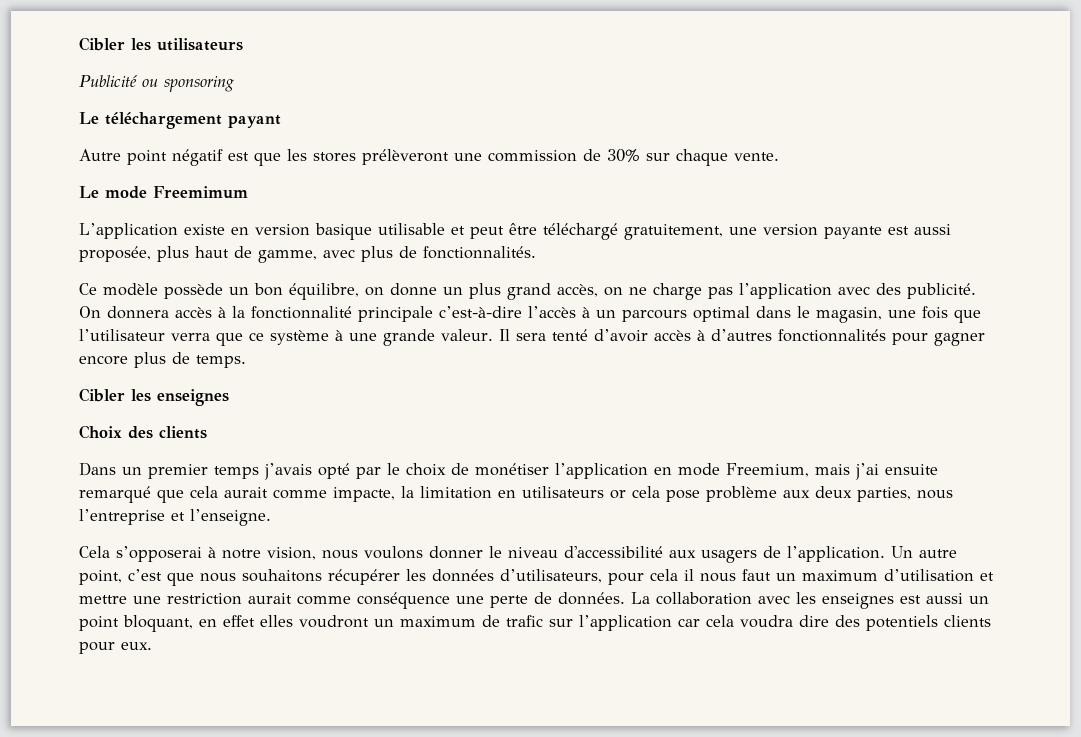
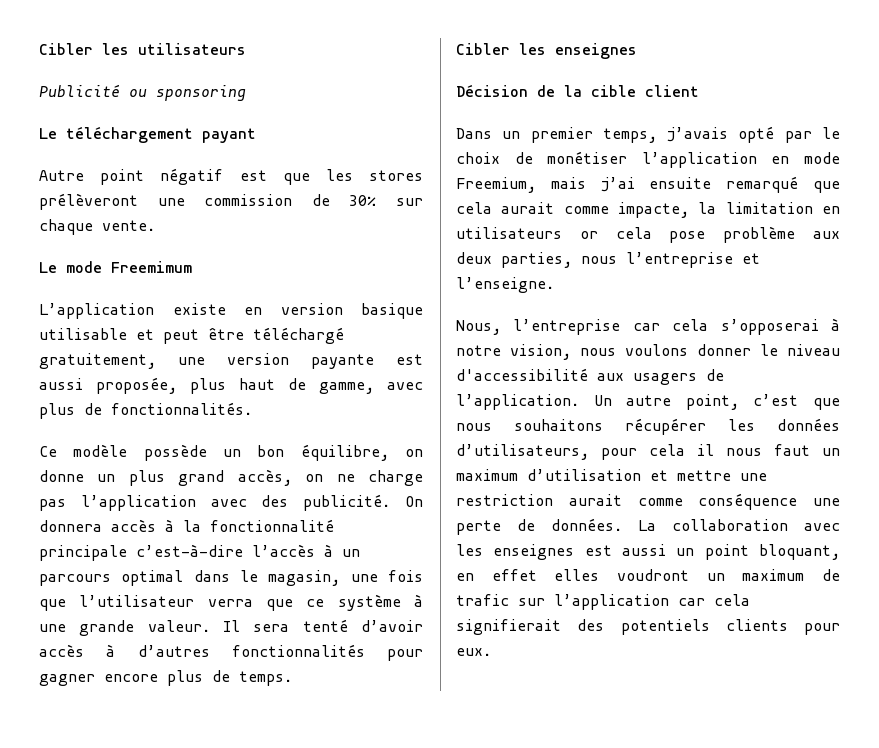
[79,425,207,439] Choix des clients -> [456,84,699,97] Décision de la cible client
[214,466,259,479] temps -> [602,128,657,143] temps,
[79,546,110,558] Cela -> [456,319,709,335] Nous, l’entreprise car cela
[740,615,829,628] voudra dire -> [456,619,561,635] signifierait

